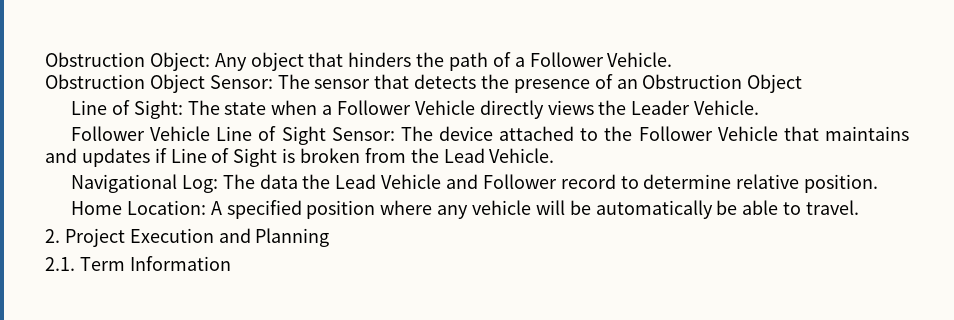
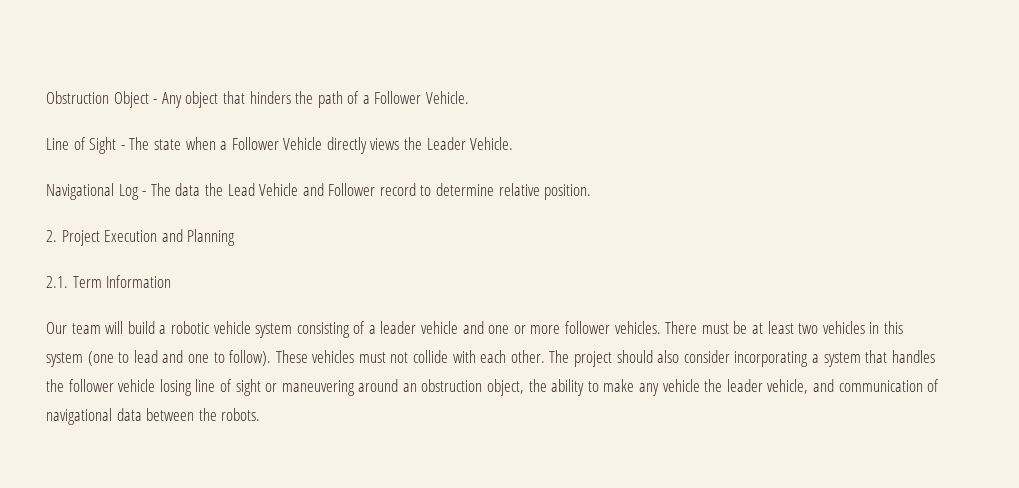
[45,52,210,71] Obstruction Object: -> [46,91,158,108] Obstruction Object -
[45,74,803,93] [71,100,183,119] // Obstruction Object Sensor: The sensor that detects the presence of an Obstruction Object // Line of Sight: -> [46,137,125,154] // Line of Sight -
[71,126,910,145] [45,148,555,167] // Follower Vehicle Line of Sight Sensor: The device attached to the Follower Vehicle that maintains and updates if Line of Sight is broken from the Lead Vehicle. -> (514, 143) none
[181,175,218,193] Log: -> [118,184,147,200] Log -
[71,200,860,219] // Home Location: A specified position where any vehicle will be automatically be able to travel. -> (592, 192) none
(231, 263) none -> [46,321,903,338] [46,350,935,367] [46,379,940,396] [46,408,261,425] // Our team will build a robotic vehicle system consisting of a leader vehicle and one or more follower vehicles. There must be at least two vehicles in this system (one to lead and one to follow). These vehicles must not collide with each other. The project should also consider incorporating a system that handles the follower vehicle losing line of sight or maneuvering around an obstruction object, the ability to make any vehicle the leader vehicle, and communication of navigational data between the robots.

